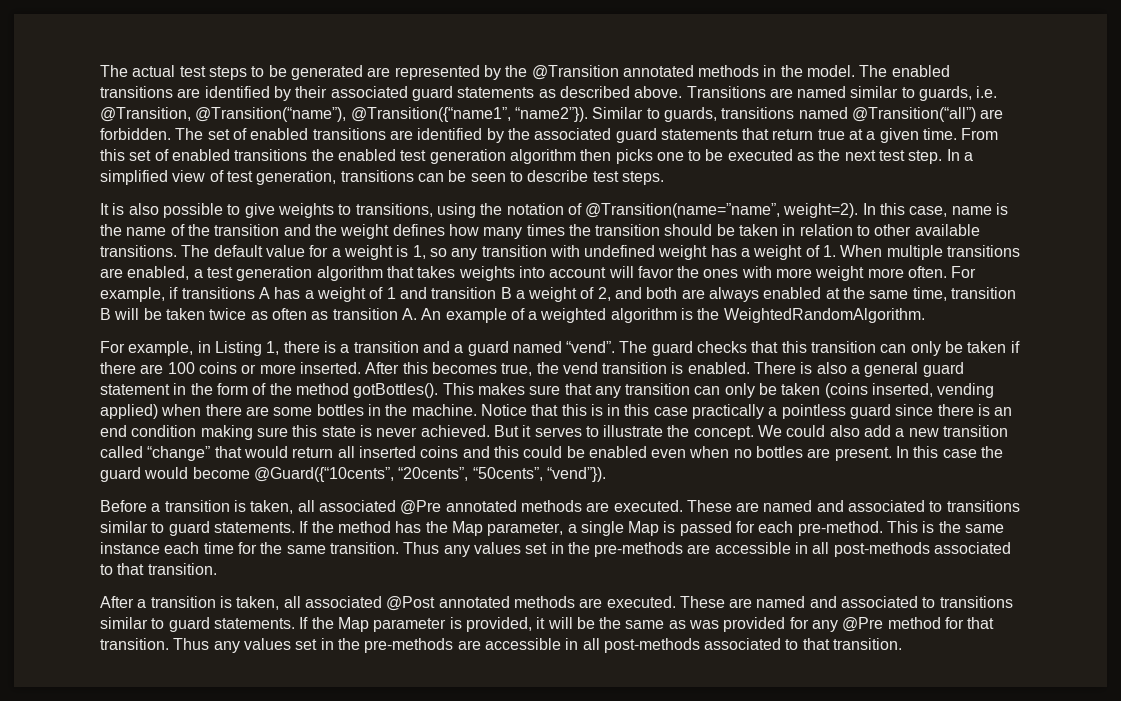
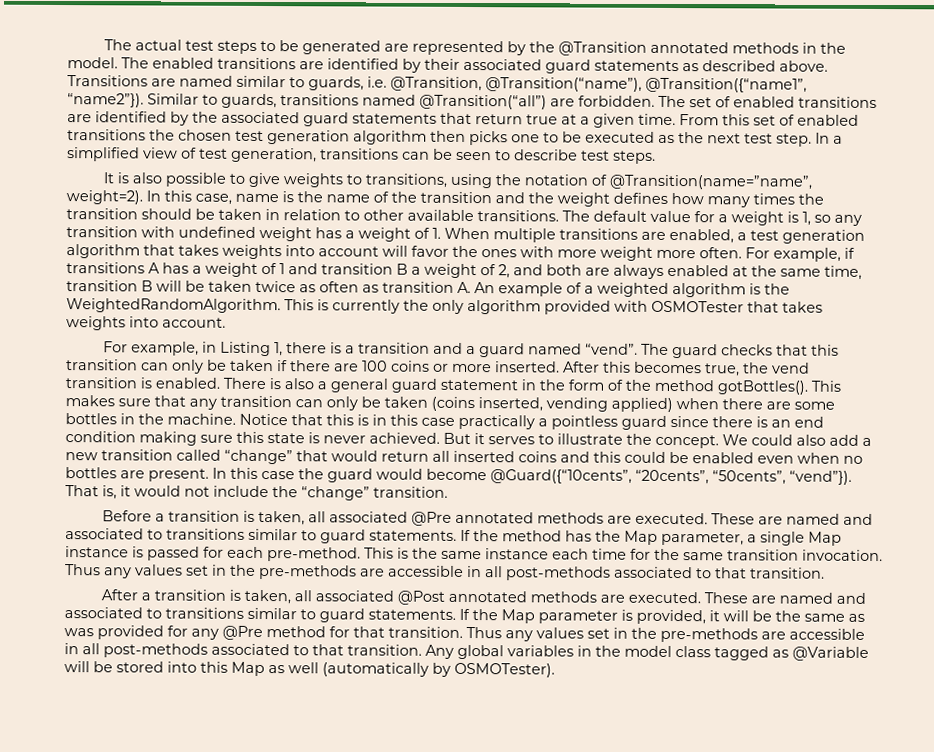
[337,149,396,161] enabled -> [178,129,232,141] chosen
(925, 315) none -> [284,299,823,315] [66,316,226,331] This is currently the only algorithm provided with OSMOTester that takes weights into account.
(606, 474) none -> [65,485,448,501] That is, it would not include the “change” transition.
(660, 528) none -> [65,546,129,558] instance
[329,542,399,554] transition. -> [727,549,883,562] transition invocation.
(903, 644) none -> [425,644,869,661] [64,661,555,678] Any global variables in the model class tagged as @Variable will be stored into this Map as well (automatically by OSMOTester).

